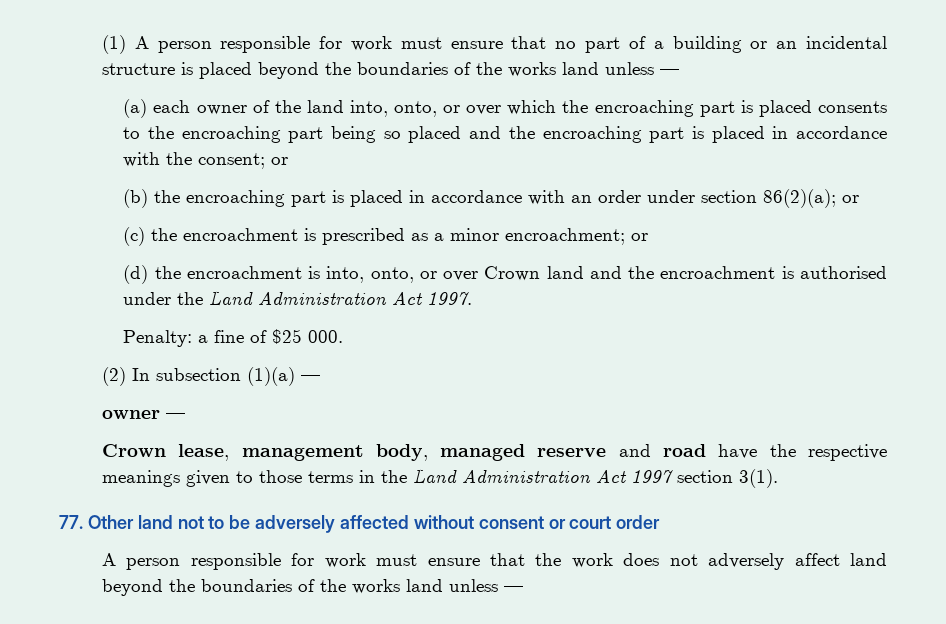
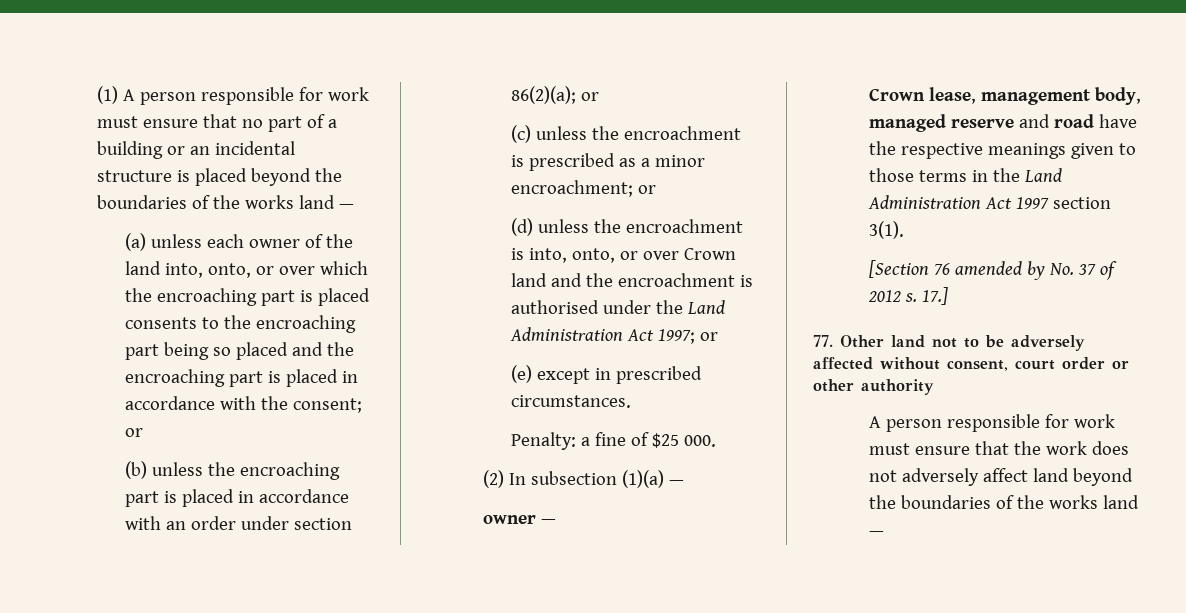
[604,62,654,75] unless -> (336, 202) none
(148, 108) none -> [151,234,203,248] unless
(149, 198) none -> [152,462,204,476] unless
(146, 236) none -> [536,126,588,140] unless
(149, 274) none -> [538,219,590,233] unless
[427,292,473,305] 1997. -> [658,329,719,344] [511,365,703,384] [511,395,632,408] 1997; or // (e) except in prescribed circumstances.
(778, 478) none -> [869,260,1118,280] [868,287,949,305] // [Section 76 amended by No. 37 of 2012 s. 17.]
[478,516,566,529] consent or -> [947,360,1008,371] consent,
(661, 522) none -> [1112,360,1129,369] [813,379,934,395] or other authority
[448,579,498,592] unless -> (1140, 502) none

